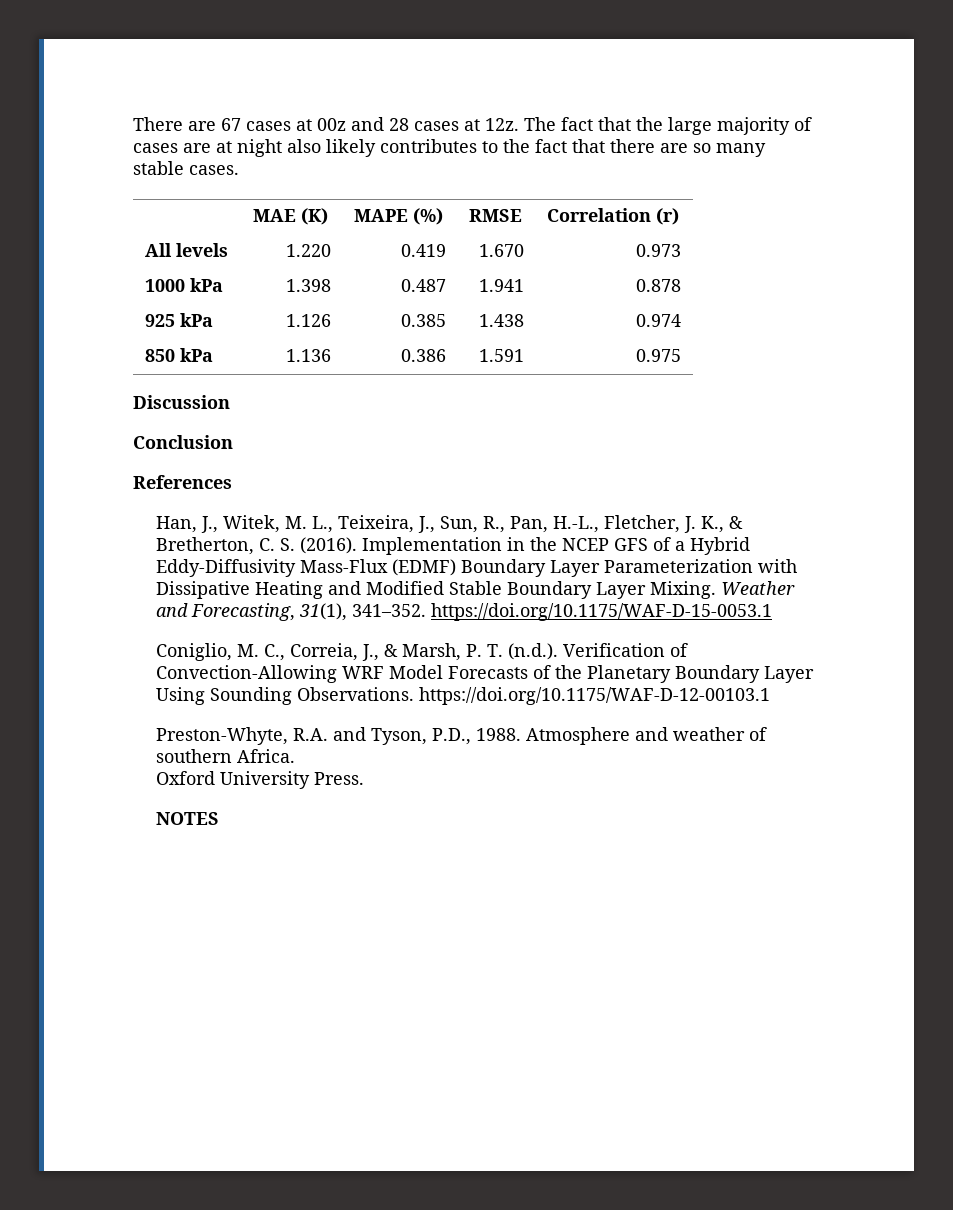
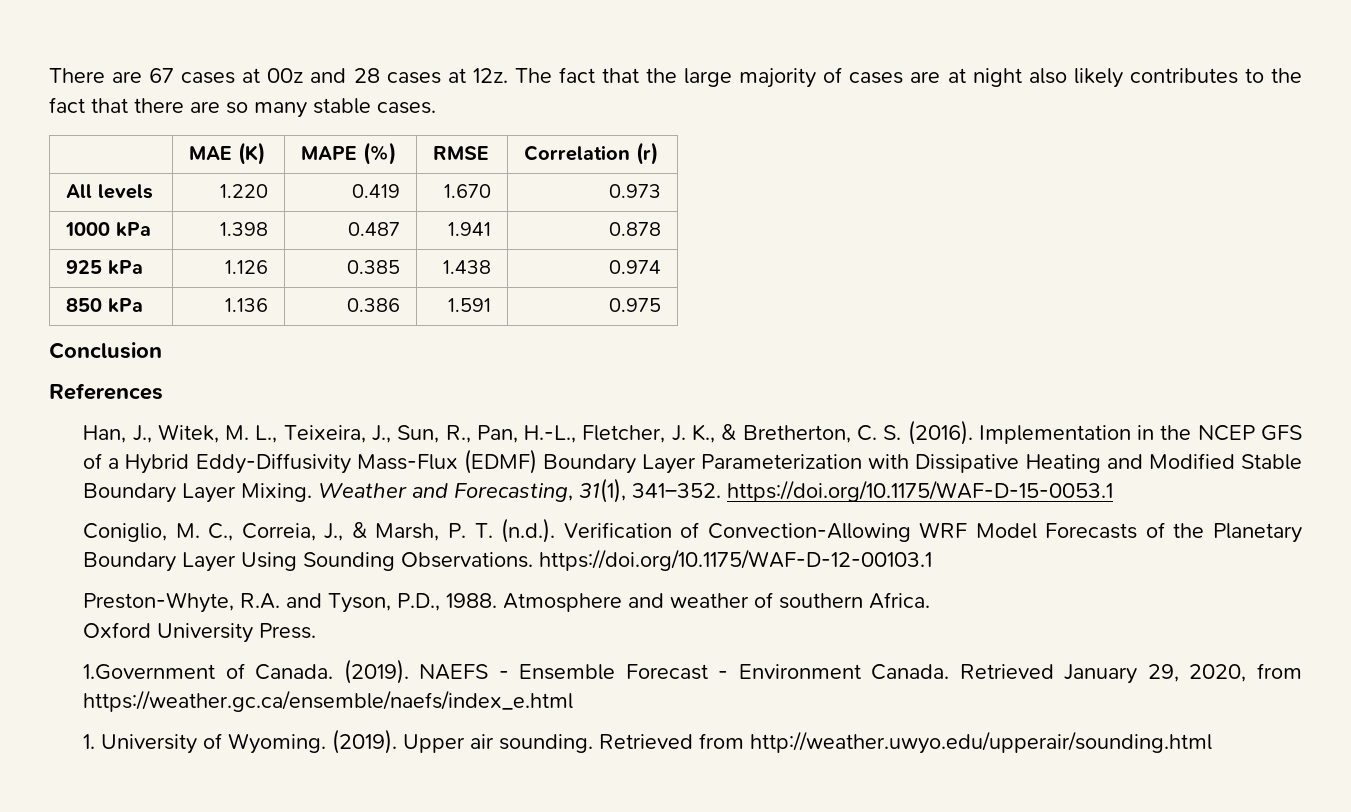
[133,395,230,409] // Discussion -> (661, 305) none
[155,812,219,825] NOTES -> [83,659,1302,684] [83,690,574,712] [83,729,1213,754] 1.Government of Canada. (2019). NAEFS - Ensemble Forecast - Environment Canada. Retrieved January 29, 2020, from https://weather.gc.ca/ensemble/naefs/index_e.html // 1. University of Wyoming. (2019). Upper air sounding. Retrieved from http://weather.uwyo.edu/upperair/sounding.html

